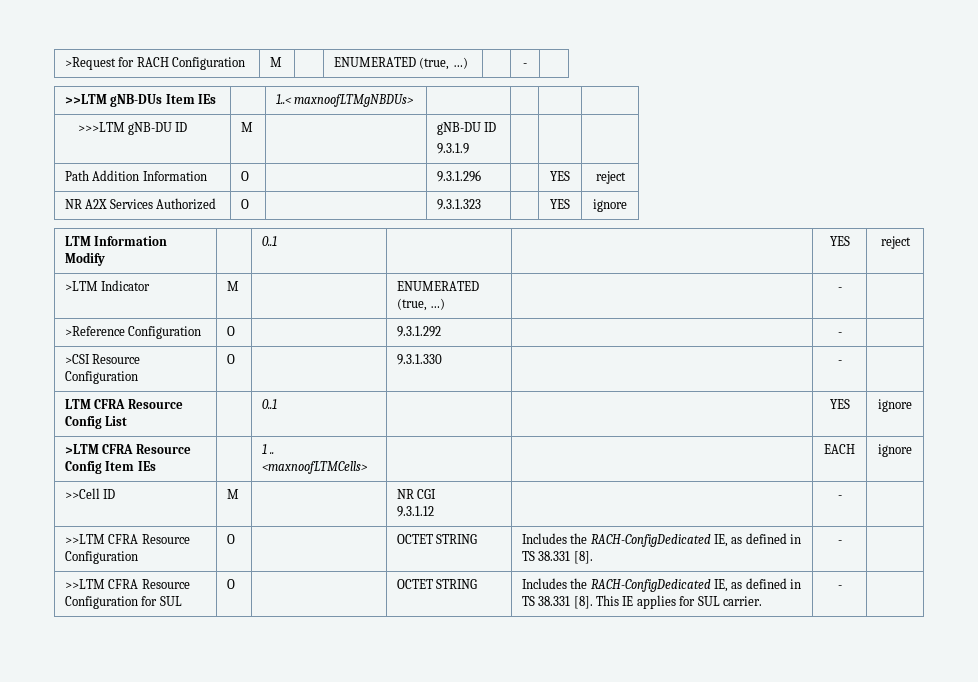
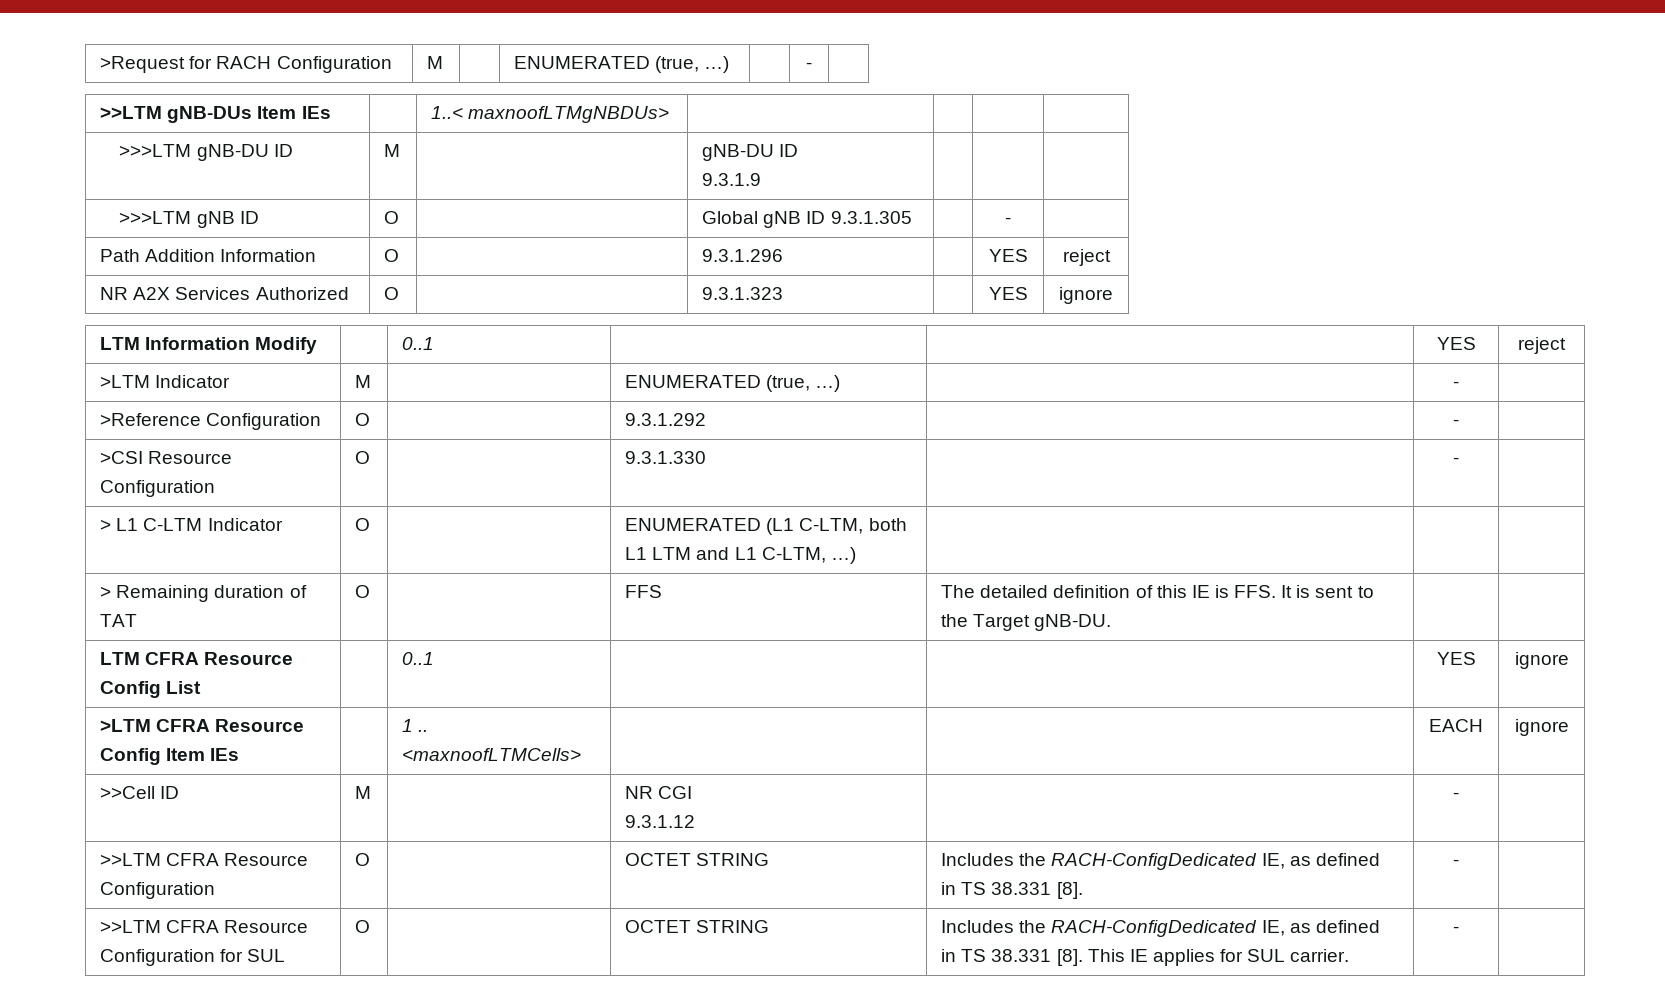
(469, 148) none -> [119,211,259,228] [384,211,400,224] [702,211,912,228] [1005,217,1011,224] // >>>LTM gNB ID | O | | Global gNB ID 9.3.1.305 | | - |
(842, 362) none -> [100,518,283,531] [355,518,371,531] [625,518,907,535] [625,547,856,564] [100,585,307,602] [100,614,138,627] [355,585,371,598] [625,585,663,598] [941,585,1374,598] [941,614,1112,631] // > L1 C-LTM Indicator | O | | ENUMERATED (L1 C-LTM, both L1 LTM and L1 C-LTM, …) | | | // > Remaining duration of TAT | O | | FFS | The detailed definition of this IE is FFS. It is sent to the Target gNB-DU. | |

